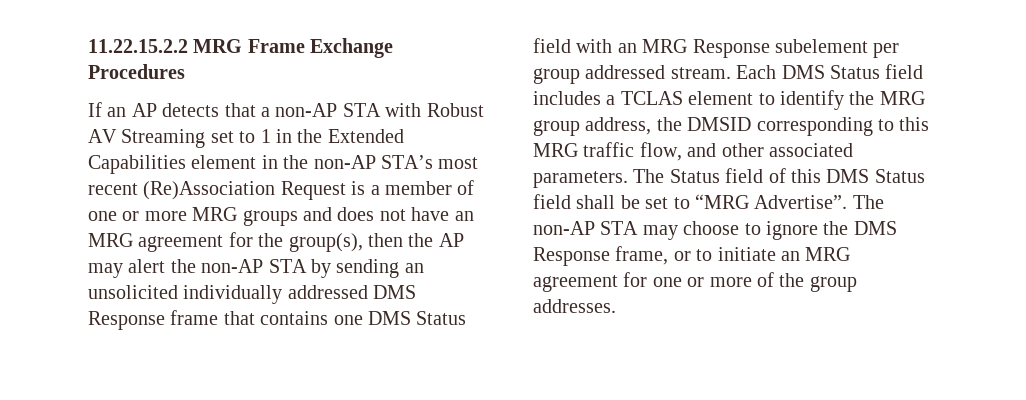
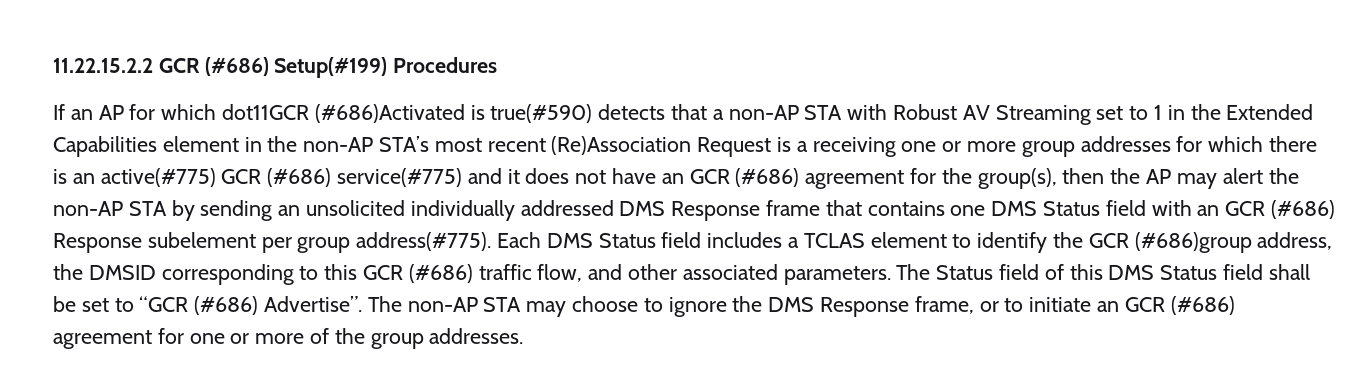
[193,38,394,58] MRG Frame Exchange -> [158,57,388,78] GCR (#686) Setup(#199)
(157, 110) none -> [129,104,593,123] for which dot11GCR (#686)Activated is true(#590)
[384,180,475,195] [88,207,332,226] member of one or more MRG groups and -> [812,136,1318,157] [53,168,520,187] receiving one or more group addresses for which there is an active(#775) GCR (#686) service(#775) and it
[88,233,133,247] MRG -> [689,168,800,187] GCR (#686)
[642,39,688,53] MRG -> [1225,200,1336,219] GCR (#686)
[585,65,731,79] addressed stream. -> [356,232,492,251] address(#775).
[879,91,925,105] [533,120,580,136] MRG group -> [1088,232,1252,253] GCR (#686)group
[533,143,578,157] MRG -> [363,264,473,283] GCR (#686)
[695,194,749,209] “MRG -> [139,296,259,315] “GCR (#686)
[805,247,851,261] MRG -> [1124,296,1235,315] GCR (#686)

